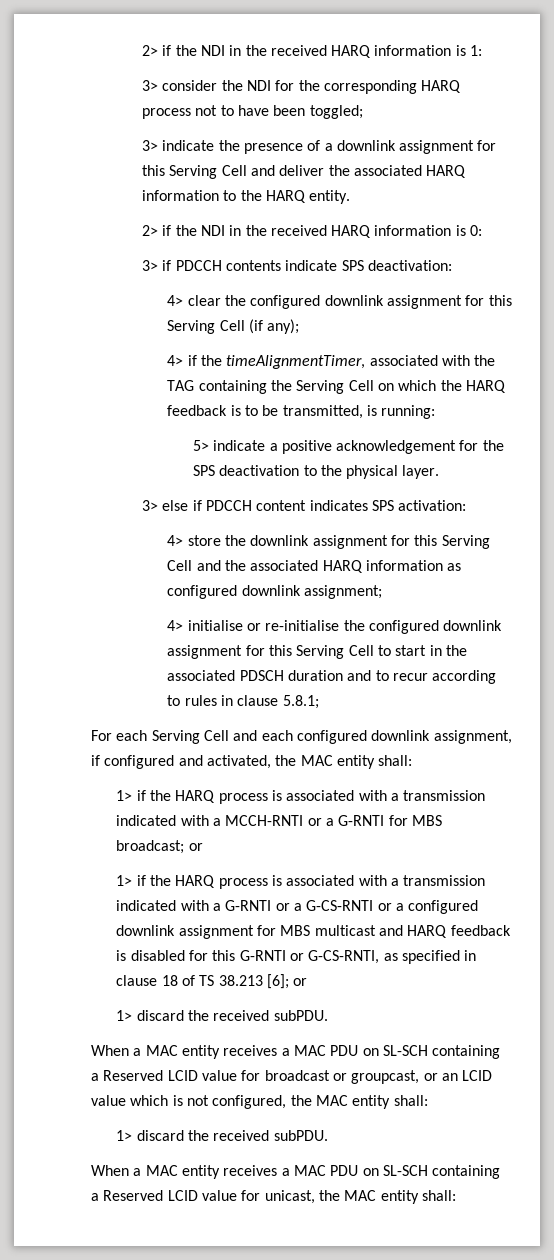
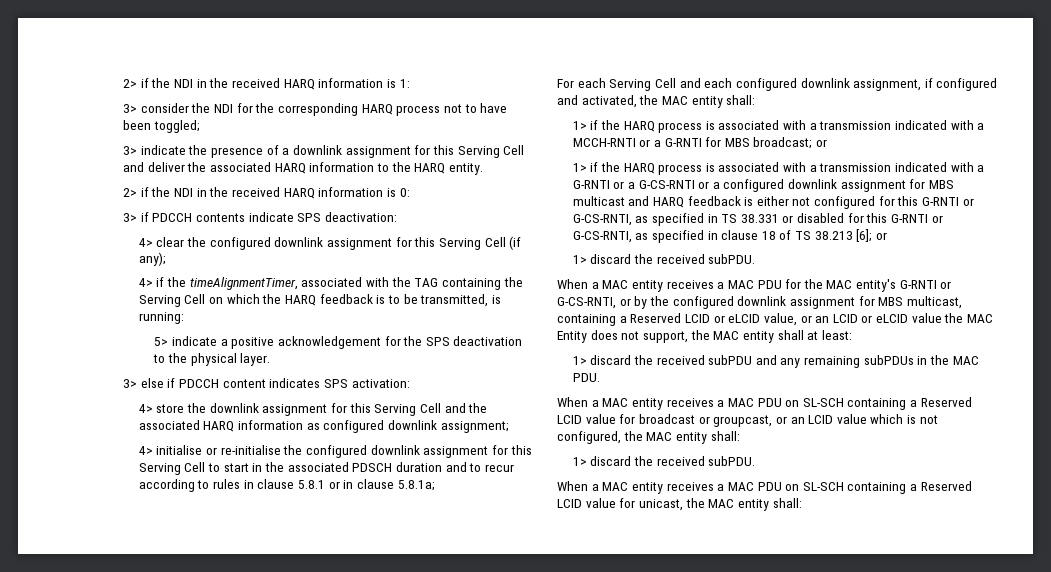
[282,695,319,709] 5.8.1; -> [297,479,435,491] 5.8.1 or in clause 5.8.1a;
(127, 955) none -> [756,196,974,209] [572,213,794,226] either not configured for this G-RNTI or G-CS-RNTI, as specified in TS 38.331 or
(328, 1015) none -> [557,279,952,292] [557,296,962,309] [557,313,994,326] [557,330,852,343] [572,355,979,368] [572,373,600,382] // When a MAC entity receives a MAC PDU for the MAC entity's G-RNTI or G-CS-RNTI, or by the configured downlink assignment for MBS multicast, containing a Reserved LCID or eLCID value, or an LCID or eLCID value the MAC Entity does not support, the MAC entity shall at least: // 1> discard the received subPDU and any remaining subPDUs in the MAC PDU.

